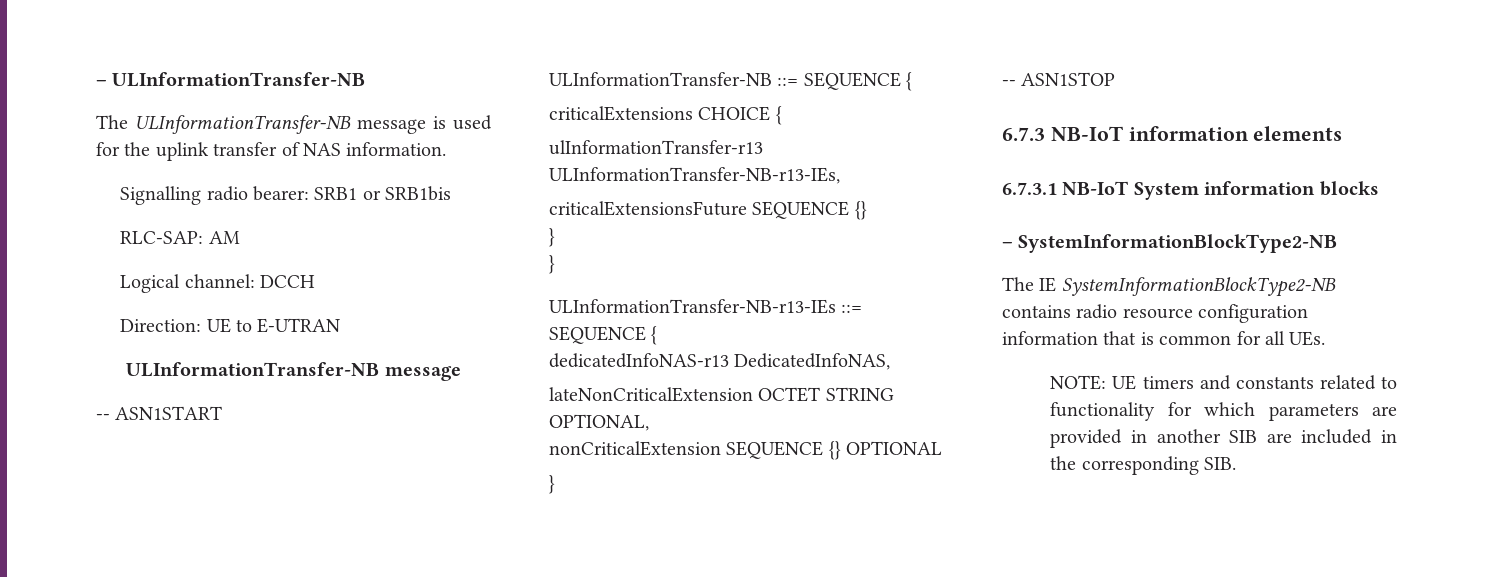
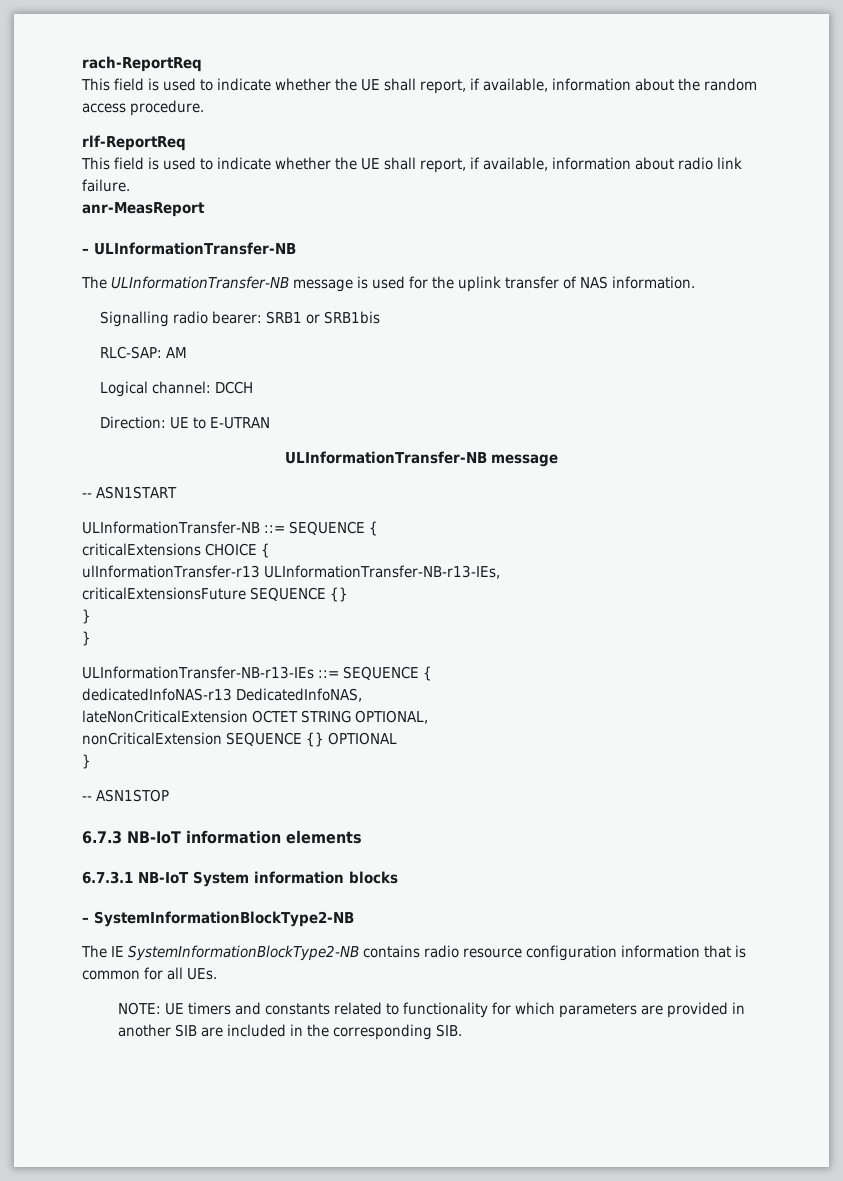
(96, 83) none -> [82,56,202,72] [81,78,757,94] [82,100,204,116] [82,135,186,151] [81,157,742,173] [82,179,130,192] [82,202,205,217] rach-ReportReq // This field is used to indicate whether the UE shall report, if available, information about the random access procedure. // rlf-ReportReq // This field is used to indicate whether the UE shall report, if available, information about radio link failure. // anr-MeasReport //

